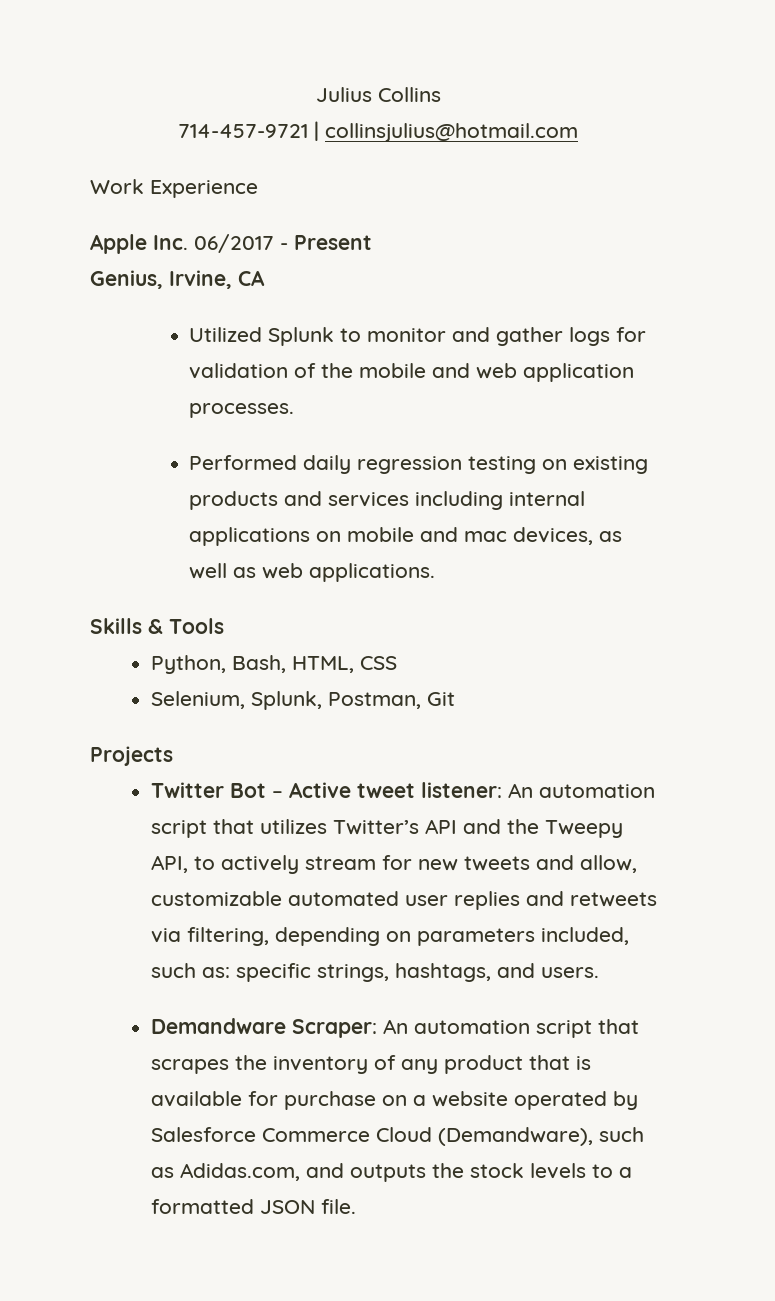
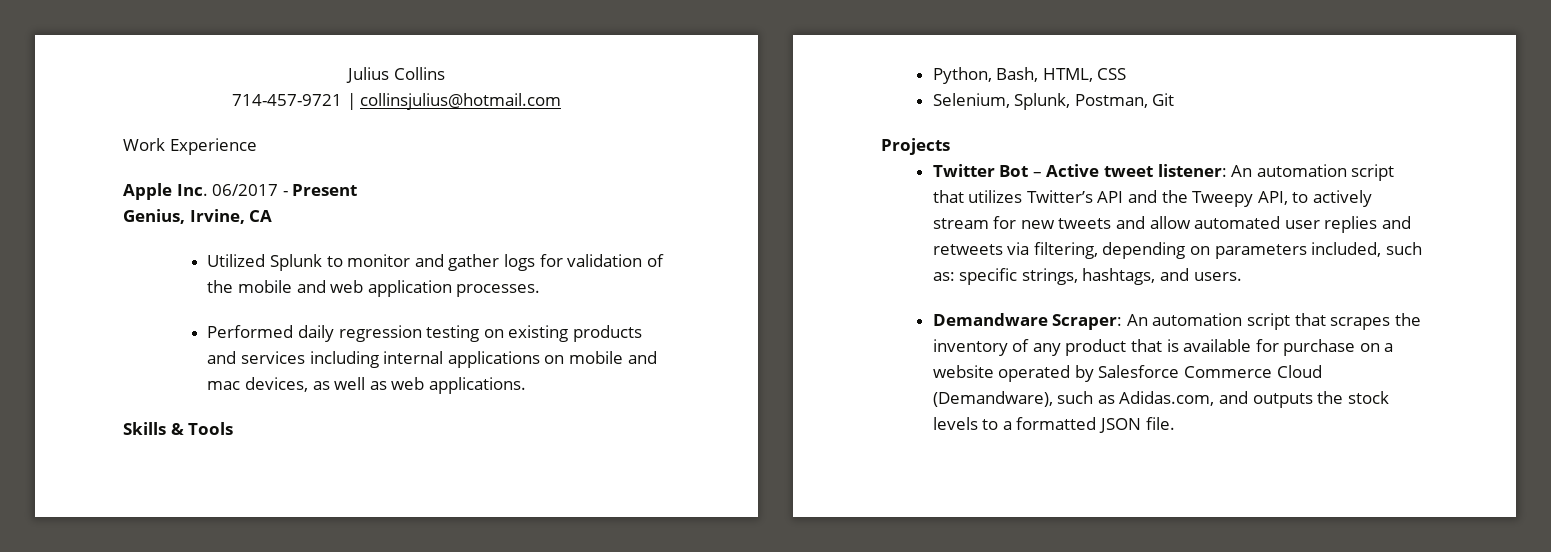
[580,855,638,873] [151,891,283,906] allow, customizable -> [1149,216,1191,229] allow

